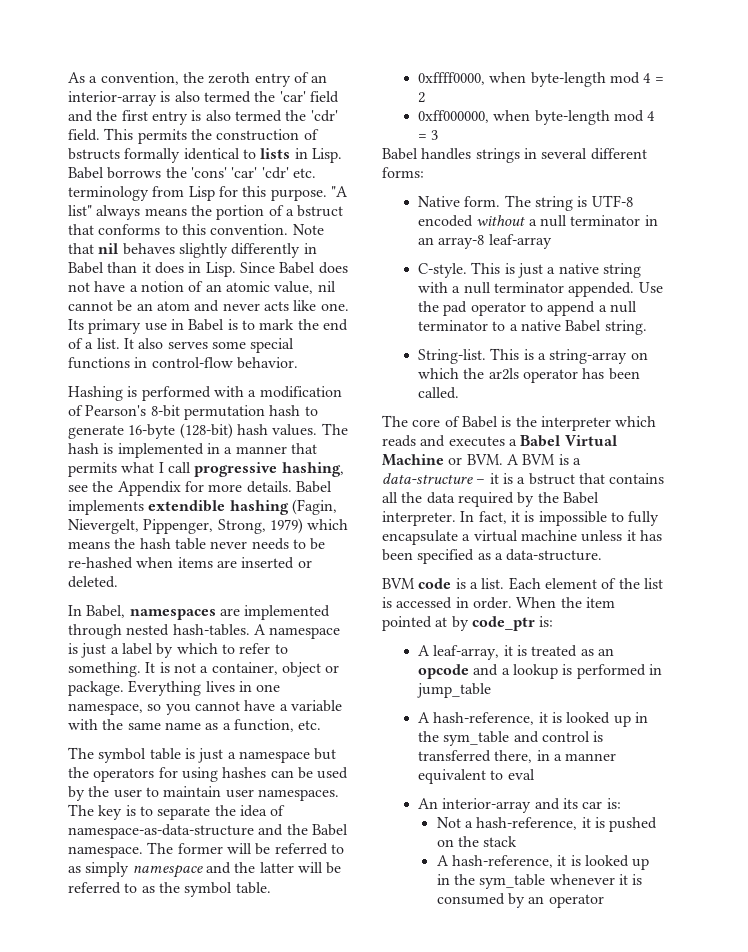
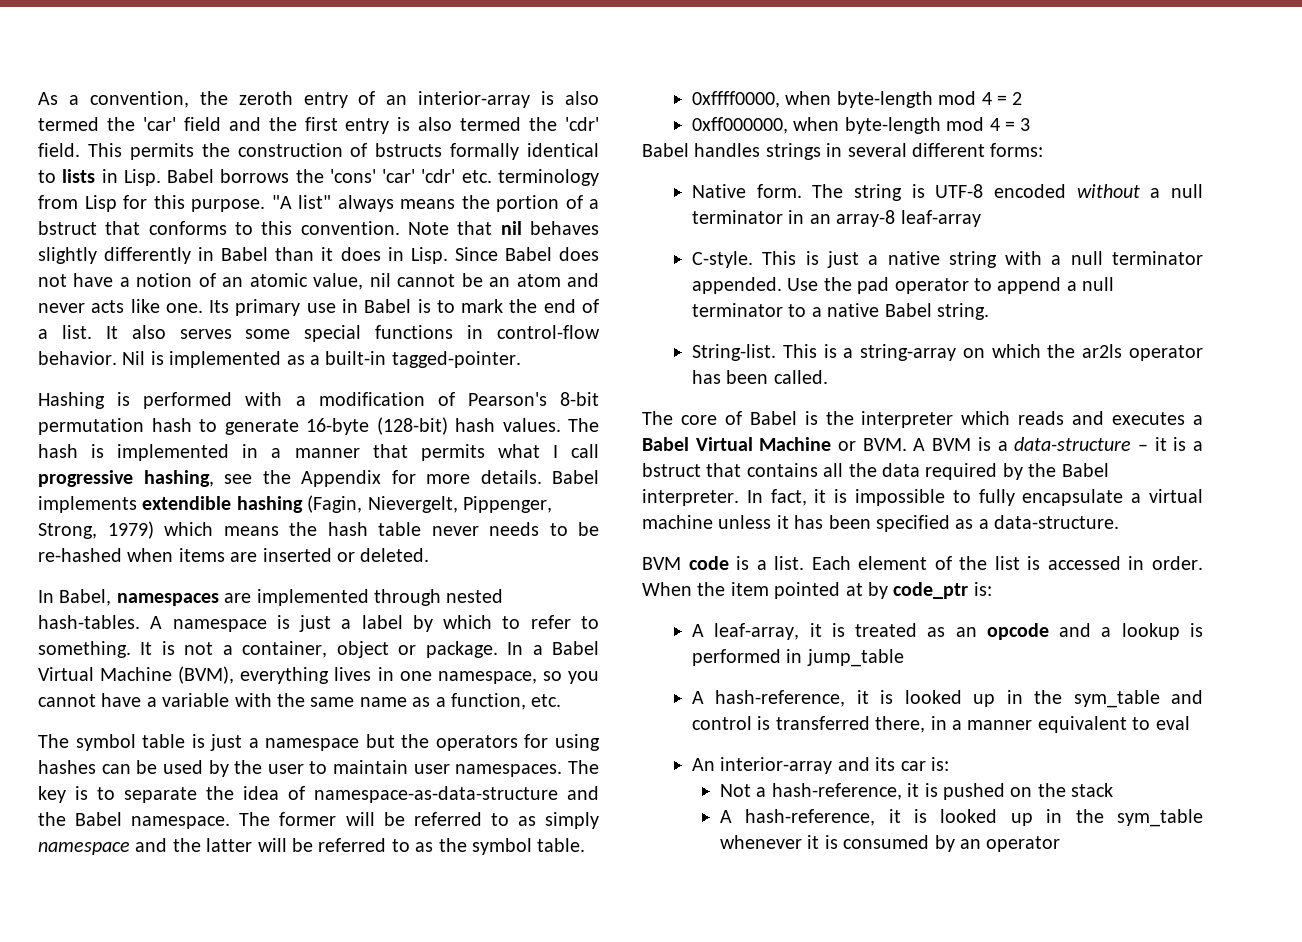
(298, 363) none -> [122,351,521,368] Nil is implemented as a built-in tagged-pointer.
[128,680,202,696] Everything -> [507,641,599,655] [38,666,330,684] In a Babel Virtual Machine (BVM), everything

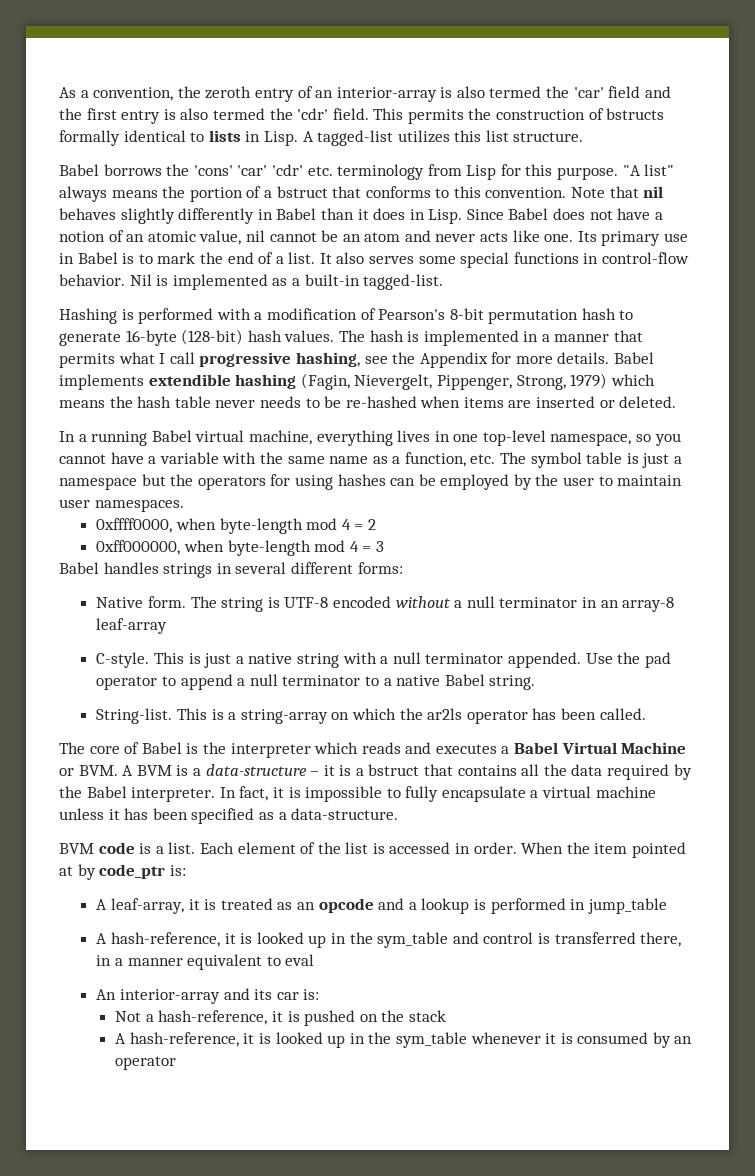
(161, 177) none -> [302,130,584,146] A tagged-list utilizes this list structure. //
[391,351,521,368] tagged-pointer. -> [363,274,444,290] tagged-list.
[59,589,504,606] [38,615,599,632] [38,641,599,658] [38,666,235,684] Babel, namespaces are implemented through nested hash-tables. A namespace is just a label by which to refer to something. It is not a container, object or package. In a Babel Virtual Machine (BVM), -> [78,430,312,446] a running Babel virtual machine,
(432, 676) none -> [482,430,546,446] top-level
(562, 700) // -> (496, 459) none
[162,760,203,774] used -> [440,474,510,490] employed
[567,760,599,774] [38,786,599,803] [38,812,600,829] [38,838,586,855] The key is to separate the idea of namespace-as-data-structure and the Babel namespace. The former will be referred to as simply namespace and the latter will be referred to as the symbol table. -> (184, 505) none

